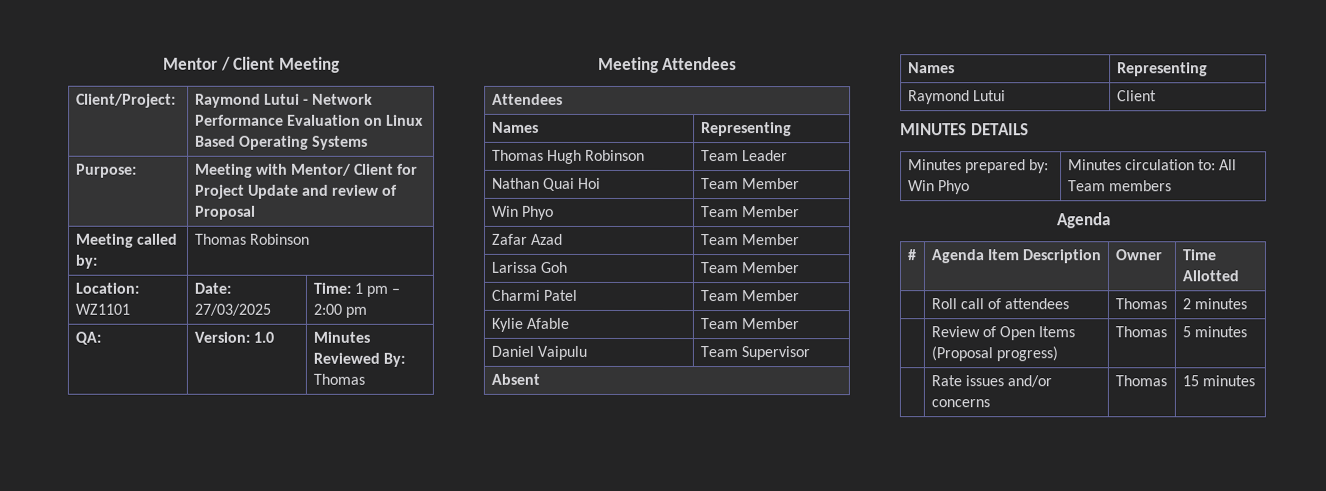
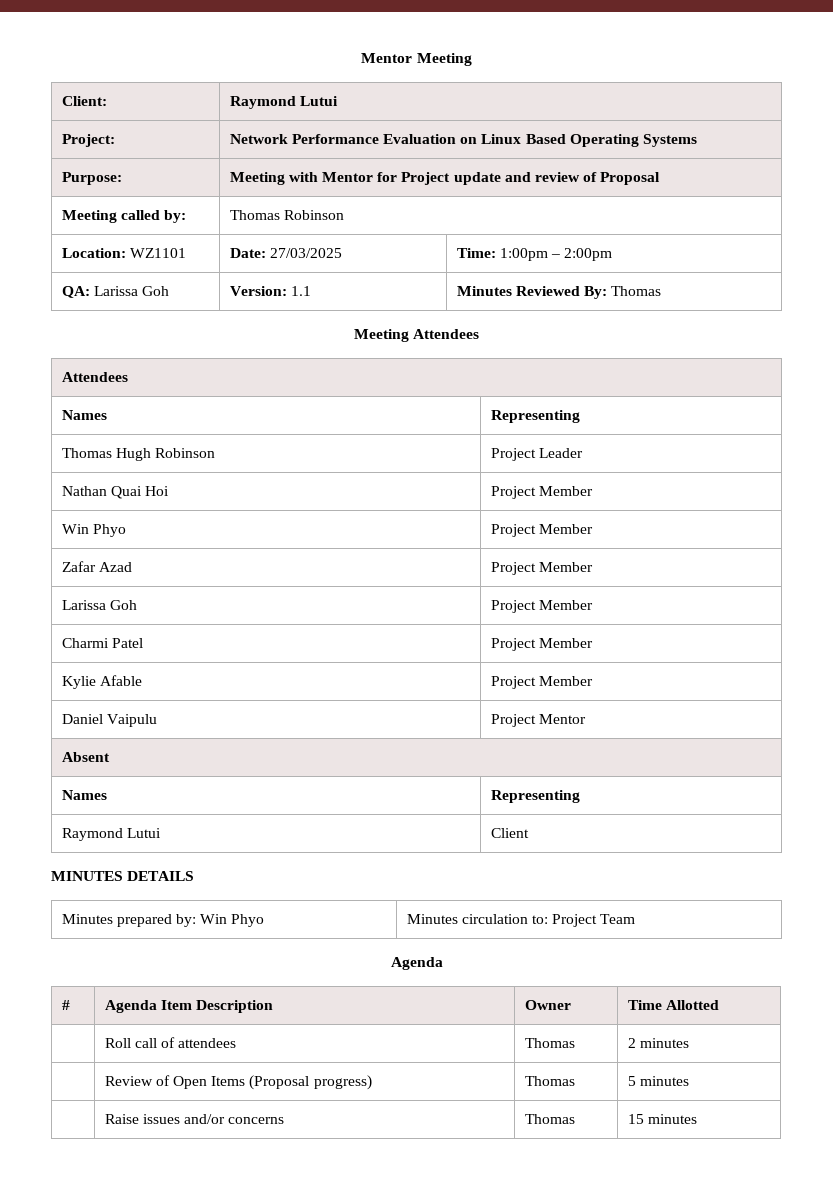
[163,56,276,71] Mentor / Client -> [361,53,413,63] Mentor
[75,93,176,108] [194,93,310,108] Client/Project: | Raymond Lutui - -> [61,96,107,106] [229,96,338,109] [61,134,115,147] Client: | Raymond Lutui // Project: |
[291,163,395,176] Mentor/ Client -> [322,172,374,182] Mentor
[247,184,299,199] Update -> [453,172,501,185] update
[353,282,401,297] [312,303,367,318] 1 pm – 2:00 pm -> [499,248,613,261] 1:00pm – 2:00pm
(101, 338) none -> [93,286,170,296] Larissa Goh
[252,331,274,343] 1.0 -> [290,286,311,296] 1.1
[700,150,739,162] Team -> [490,448,536,461] Project
[700,178,739,190] Team -> [490,486,536,499] Project
[700,206,739,218] Team -> [490,524,536,537] Project
[700,234,739,246] Team -> [490,562,536,575] Project
[699,262,738,274] Team -> [490,600,536,613] Project
[699,290,738,302] Team -> [490,638,536,651] Project
[699,318,738,330] Team -> [490,676,536,689] Project
[699,346,810,361] Team Supervisor -> [490,714,586,727] Project Mentor
[1219,159,1238,171] [1067,180,1172,192] All Team members -> [552,914,636,927] Project Team
[930,375,962,387] Rate -> [104,1114,139,1124] Raise

